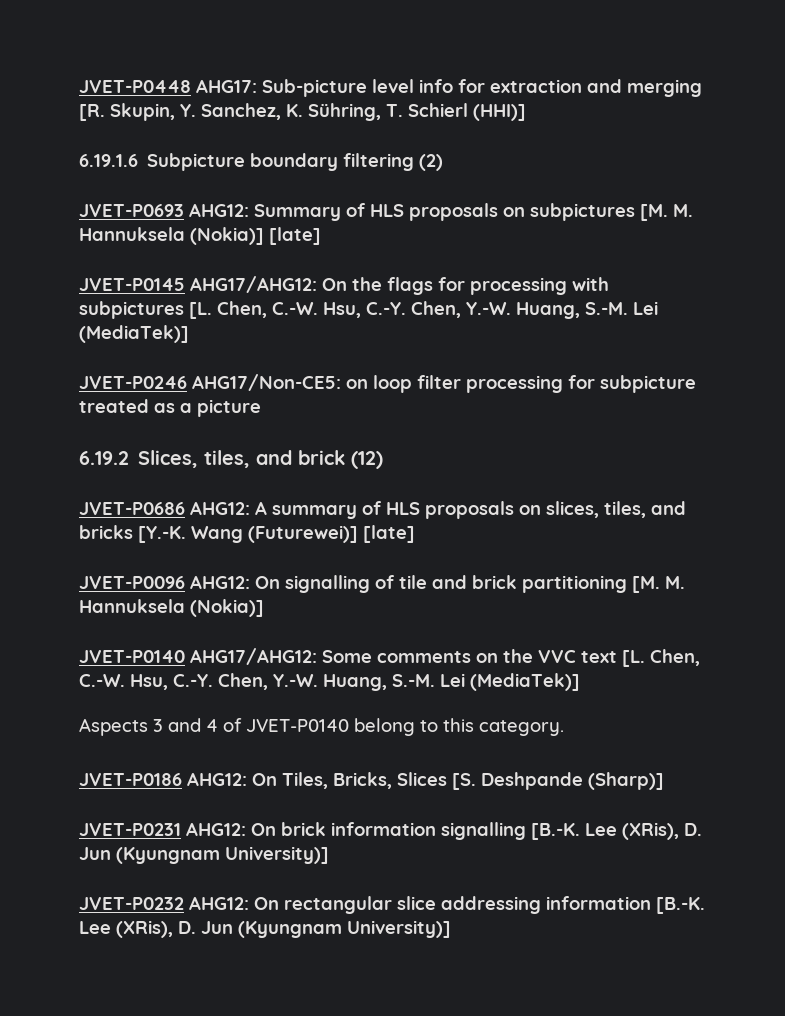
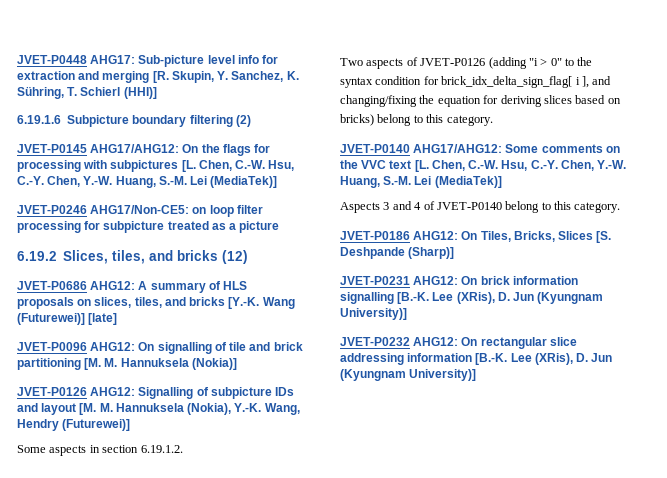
[79,203,693,221] [79,227,321,245] // JVET-P0693 AHG12: Summary of HLS proposals on subpictures [M. M. Hannuksela (Nokia)] [late] -> (251, 121) none
[298,450,346,465] brick -> [177,250,219,261] bricks
(264, 608) none -> [17,387,295,399] [17,403,300,415] [17,419,131,431] [17,445,183,456] [340,57,593,69] [340,76,612,88] [340,95,621,107] [340,114,493,126] // JVET-P0126 AHG12: Signalling of subpicture IDs and layout [M. M. Hannuksela (Nokia), Y.-K. Wang, Hendry (Futurewei)] // Some aspects in section 6.19.1.2. // Two aspects of JVET-P0126 (adding "i > 0" to the syntax condition for brick_idx_delta_sign_flag[ i ], and changing/fixing the equation for deriving slices based on bricks) belong to this category.

